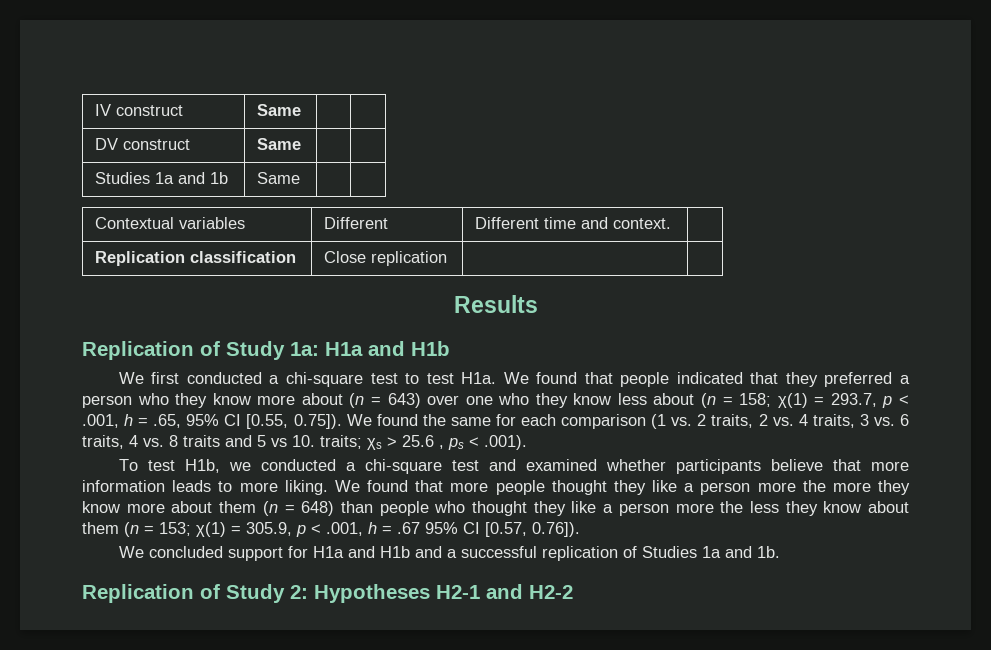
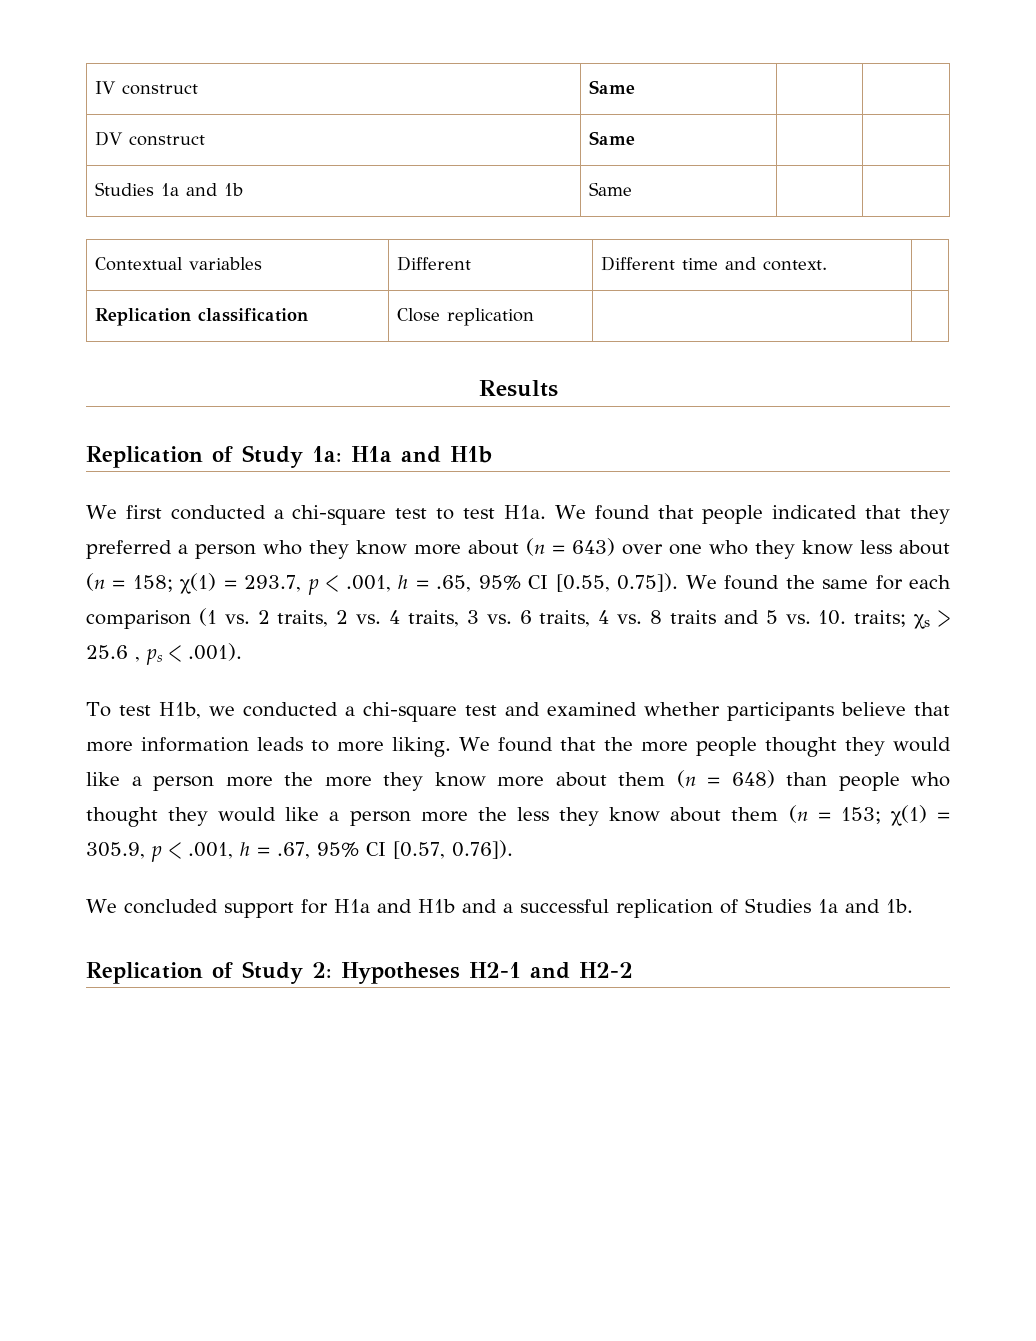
[271,438,287,447] vs -> [785,614,811,624] vs.
(444, 486) none -> [603,737,633,751] the
(646, 487) none -> [892,737,951,752] would
(566, 508) none -> [218,807,277,822] would
[397,522,420,534] .67 -> [277,842,310,859] .67,

